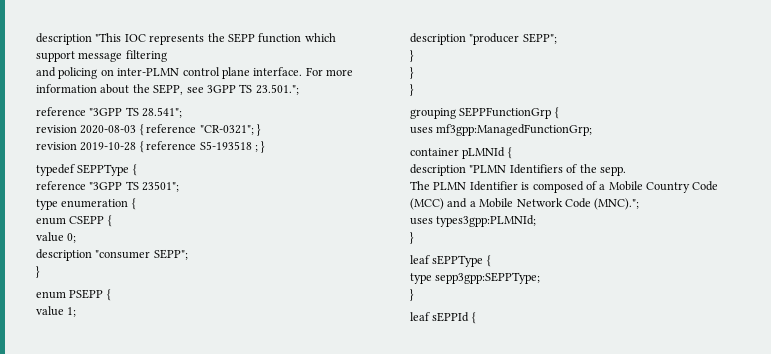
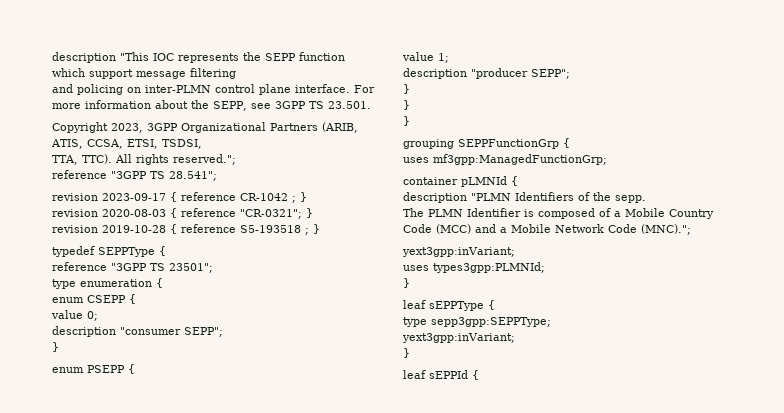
[255,84,299,95] [36,107,183,118] 23.501."; // reference "3GPP TS 28.541"; -> [327,101,371,109] [52,122,358,133] [51,139,202,149] [52,154,236,165] [52,170,217,181] [52,192,307,203] 23.501. // Copyright 2023, 3GPP Organizational Partners (ARIB, ATIS, CCSA, ETSI, TSDSI, // TTA, TTC). All rights reserved."; // reference "3GPP TS 28.541"; // revision 2023-09-17 { reference CR-1042 ; }
(640, 204) none -> [402,247,515,257] // yext3gpp:inVariant;
(541, 278) none -> [402,333,515,343] // yext3gpp:inVariant;

